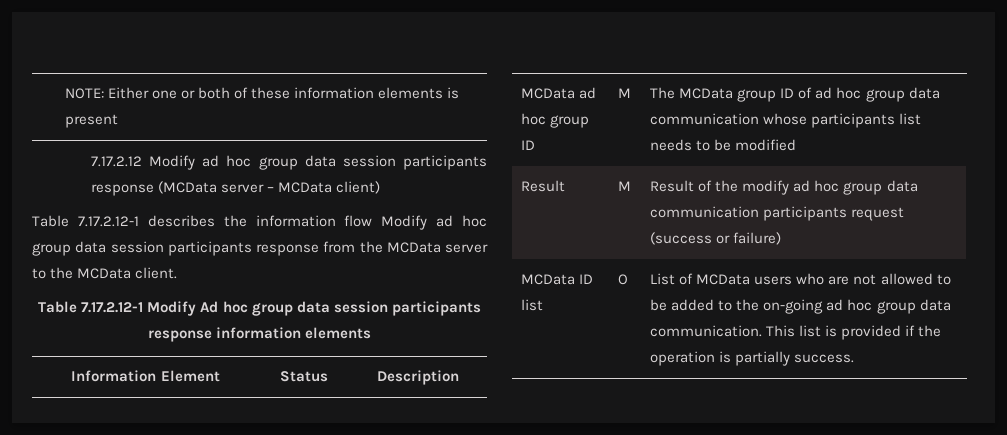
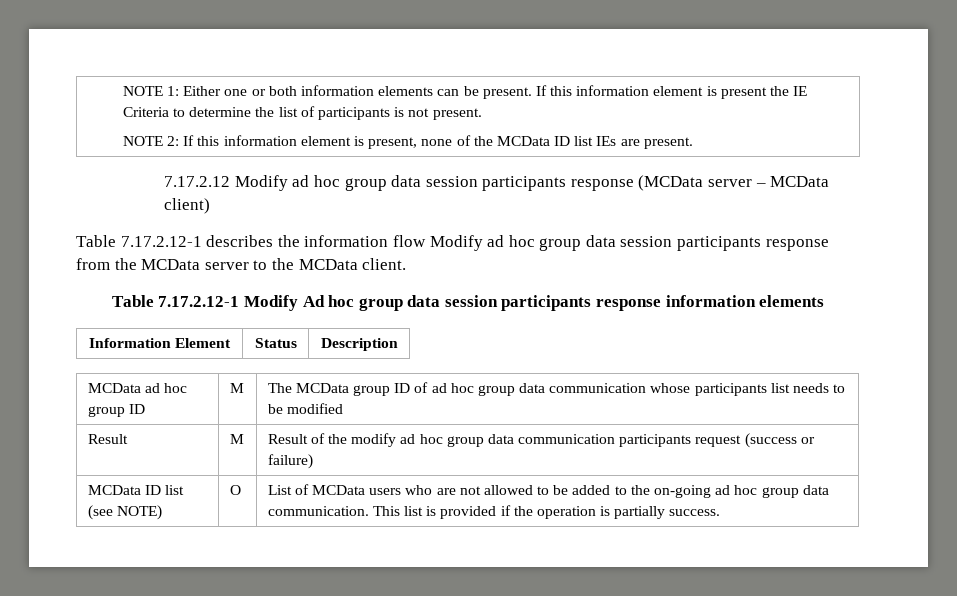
[64,88,104,99] NOTE: -> [122,86,180,96] NOTE 1:
[234,87,460,99] [64,114,118,128] of these information elements is present -> [300,85,808,99] [122,106,482,120] [122,135,693,149] information elements can be present. If this information element is present the IE Criteria to determine the list of participants is not present. // NOTE 2: If this information element is present, none of the MCData ID list IEs are present.
(544, 305) none -> [87,505,162,520] (see NOTE)

